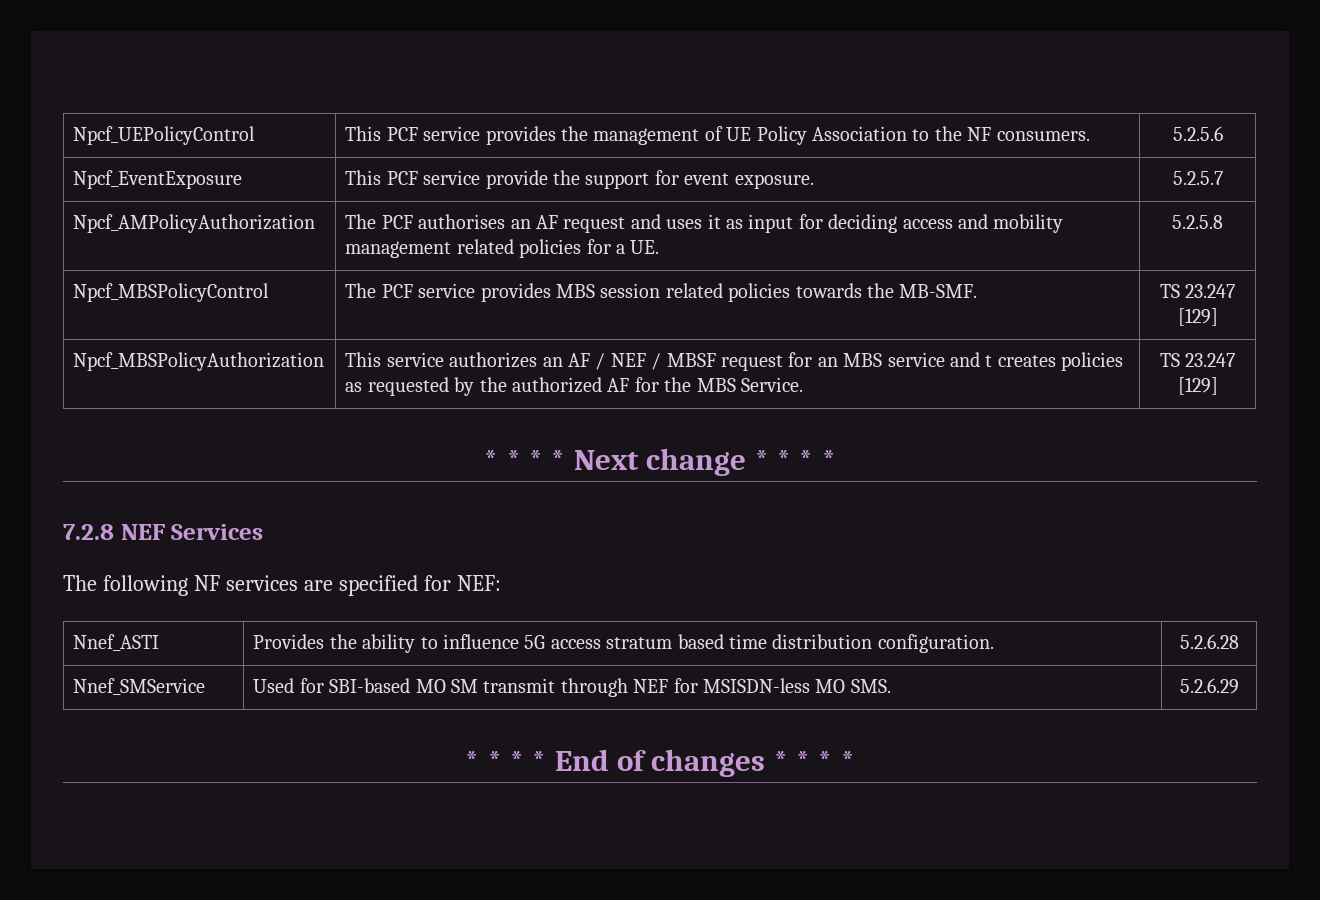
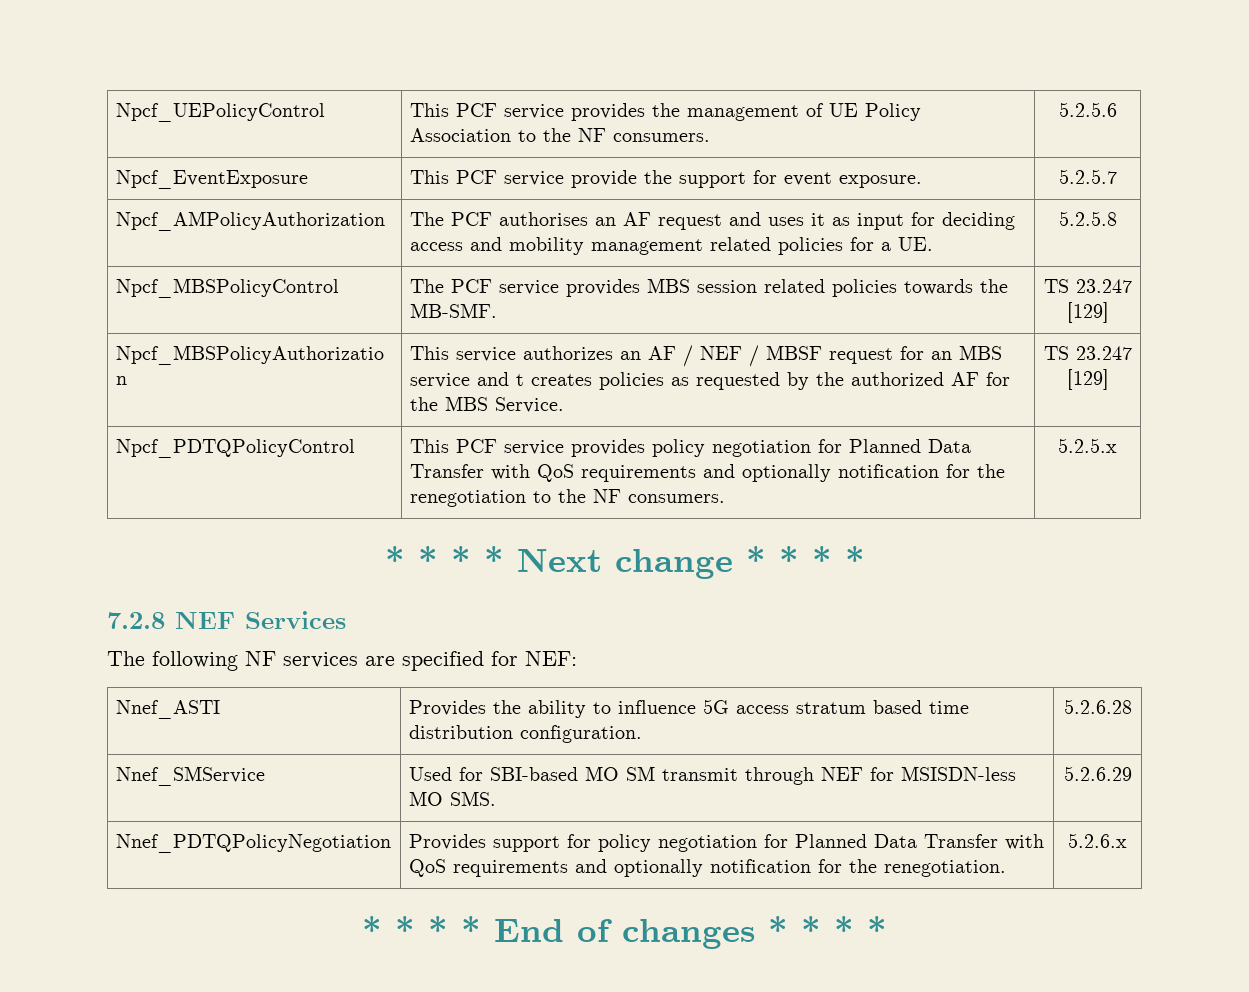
(1218, 386) none -> [116,439,356,458] [410,439,972,457] [410,464,1006,482] [410,489,726,507] [1058,438,1117,453] // Npcf_PDTQPolicyControl | This PCF service provides policy negotiation for Planned Data Transfer with QoS requirements and optionally notification for the renegotiation to the NF consumers. | 5.2.5.x
(1239, 686) none -> [116,834,392,853] [409,834,1045,852] [409,859,1007,877] [1068,833,1127,848] // Nnef_PDTQPolicyNegotiation | Provides support for policy negotiation for Planned Data Transfer with QoS requirements and optionally notification for the renegotiation. | 5.2.6.x

